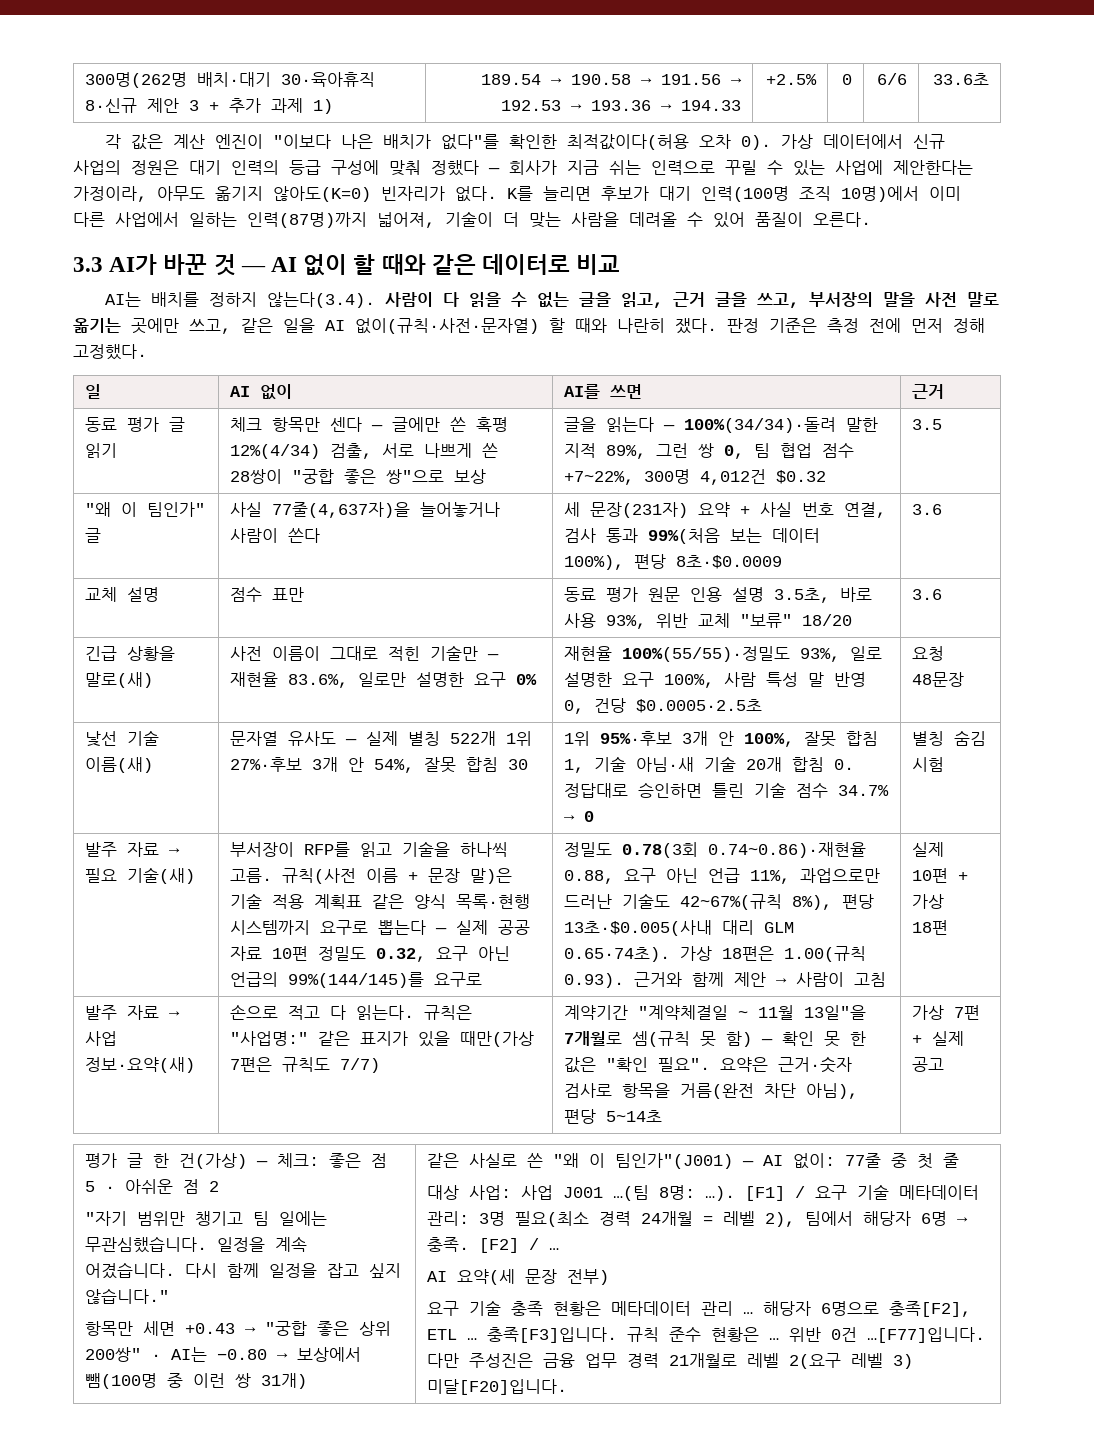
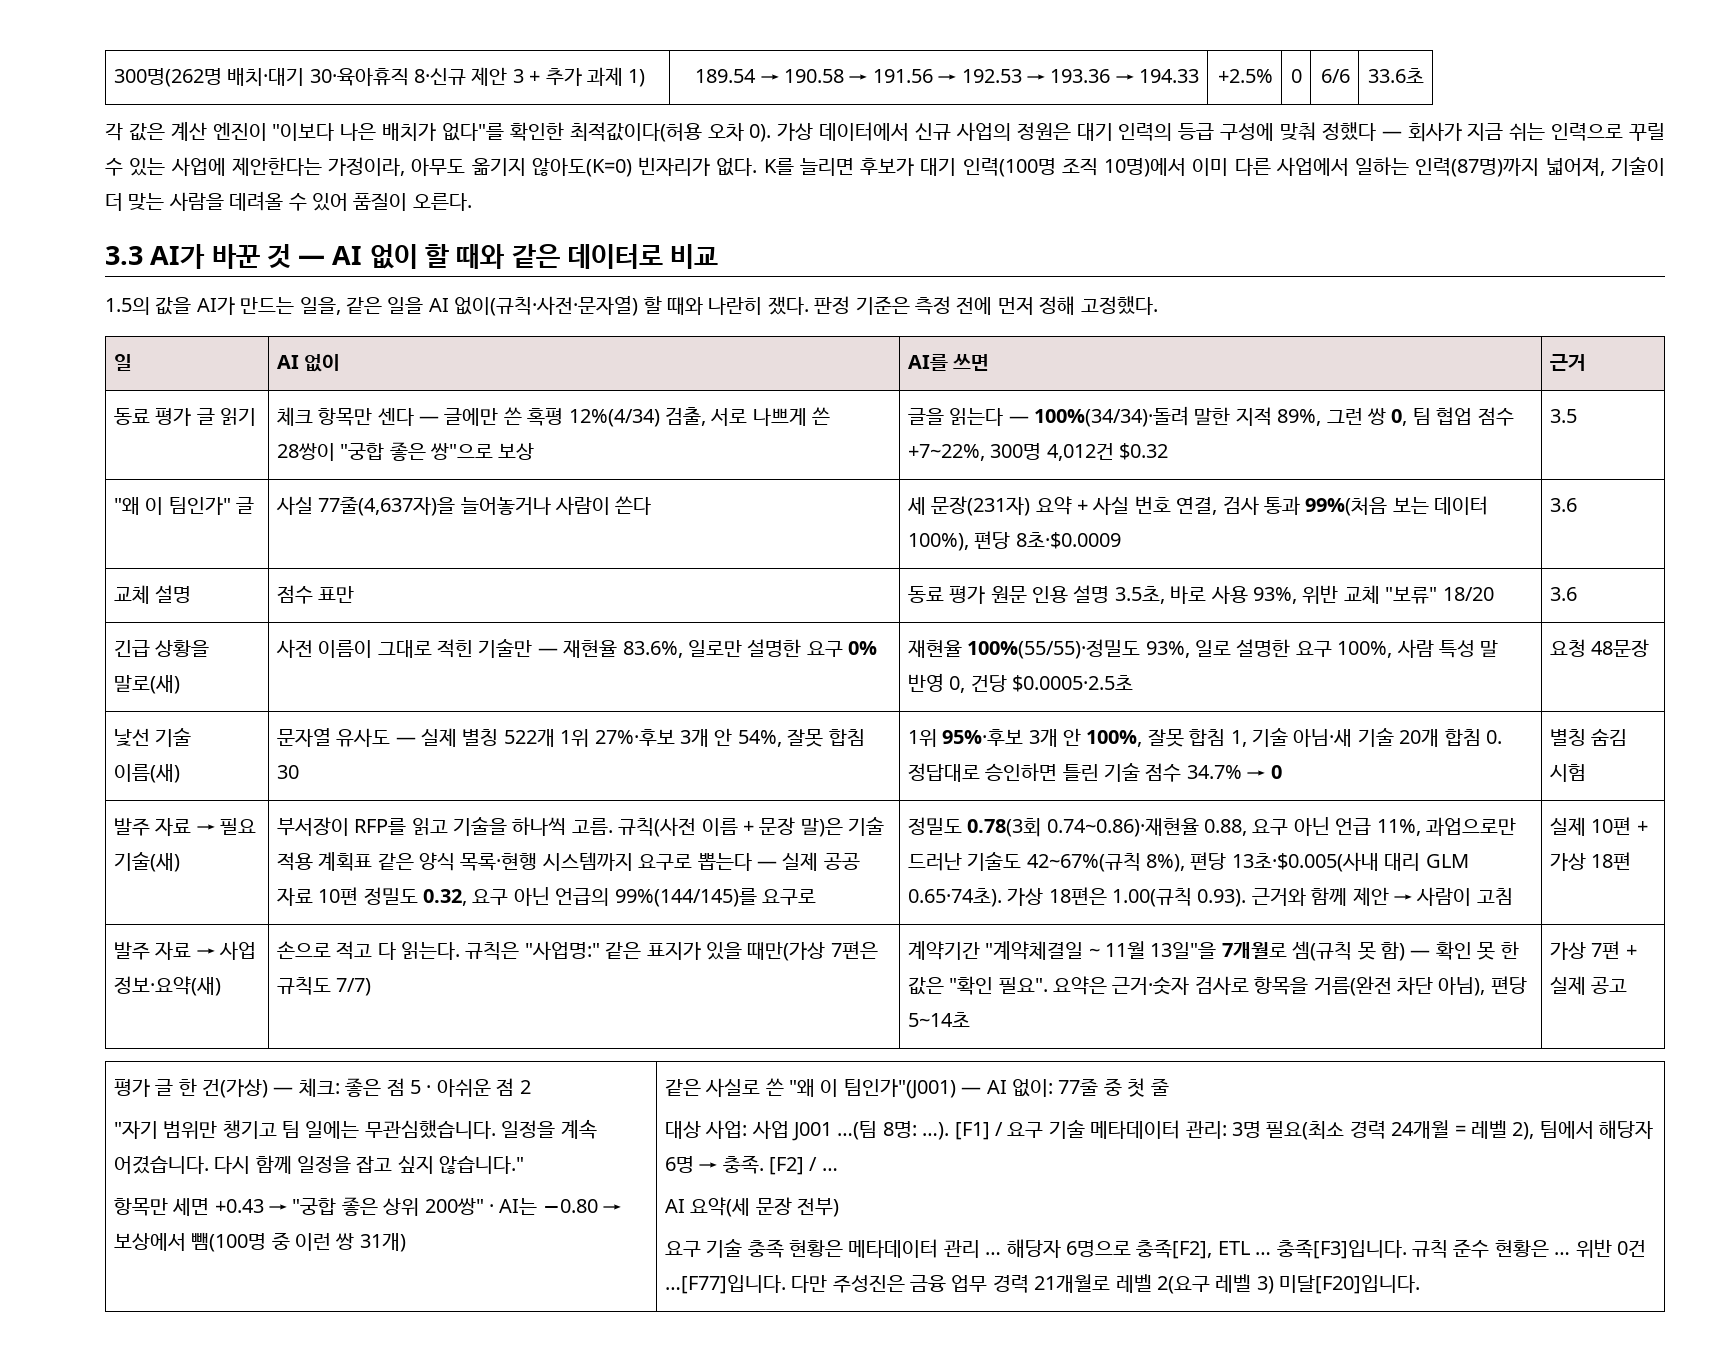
[104,292,999,308] [73,318,231,334] AI는 배치를 정하지 않는다(3.4). 사람이 다 읽을 수 없는 글을 읽고, 근거 글을 쓰고, 부서장의 말을 사전 말로 옮기는 곳에만 쓰고, -> [105,297,341,315] 1.5의 값을 AI가 만드는 일을,

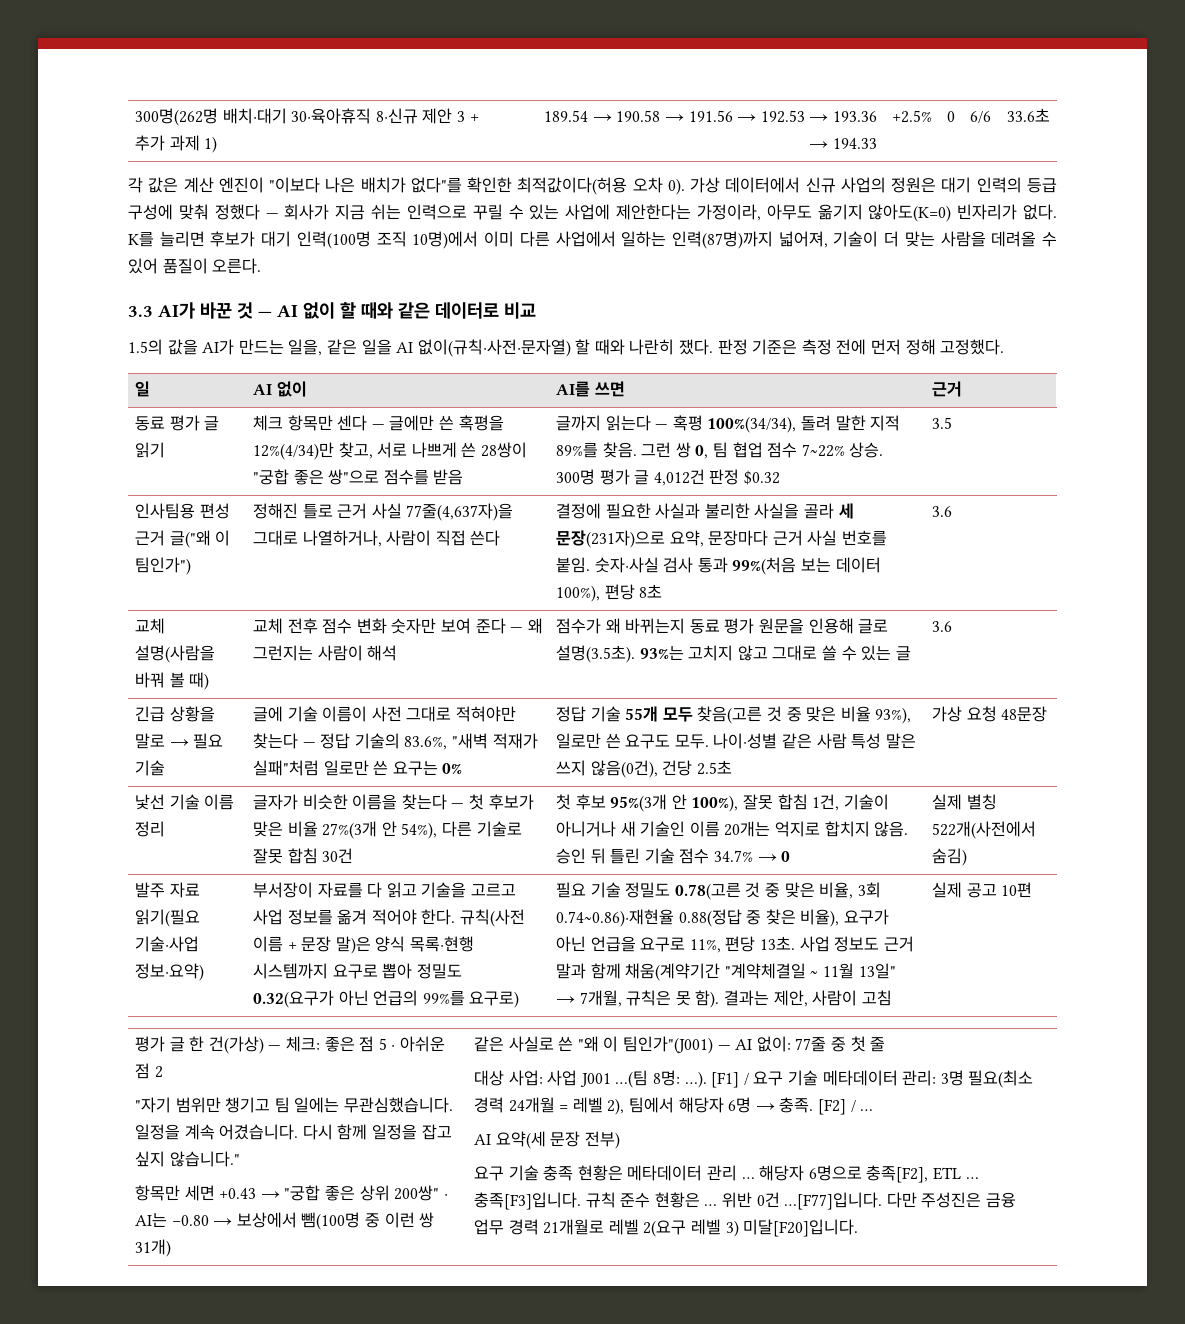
[527,407,706,427] 혹평 12%(4/34) 검출, -> [458,415,504,431] [253,442,373,460] 혹평을 12%(4/34)만 찾고,
[498,443,535,460] [907,406,1322,427] 보상 | 글을 읽는다 — 100%(34/34)·돌려 말한 지적 89%, -> [383,469,464,485] [556,415,901,433] [556,442,637,458] 점수를 받음 | 글까지 읽는다 — 혹평 100%(34/34), 돌려 말한 지적 89%를 찾음.
[907,443,1168,461] [1549,409,1577,423] [113,497,254,515] [275,496,652,516] [906,496,1218,516] +7~22%, 300명 4,012건 $0.32 | 3.5 // "왜 이 팀인가" 글 | 사실 77줄(4,637자)을 늘어놓거나 사람이 쓴다 | 세 문장(231자) 요약 + 사실 번호 연결, -> [801,442,884,458] [556,469,781,486] [932,417,953,429] [135,503,230,519] [135,530,231,548] [135,557,192,575] [253,503,514,521] [253,530,501,547] [556,503,854,519] [556,530,888,548] [556,557,659,573] 7~22% 상승. 300명 평가 글 4,012건 판정 $0.32 | 3.5 // 인사팀용 편성 근거 글("왜 이 팀인가") | 정해진 틀로 근거 사실 77줄(4,637자)을 그대로 나열하거나, 사람이 직접 쓴다 | 결정에 필요한 사실과 불리한 사실을 골라 세 문장(231자)으로 요약, 문장마다 근거 사실 번호를 붙임. 숫자·사실
[1015,532,1121,549] 8초·$0.0009 -> [639,584,663,598] 8초
[155,585,192,603] [276,585,355,604] [907,585,1494,604] [1549,587,1577,601] [113,640,210,657] [113,675,180,694] [275,639,878,658] [907,639,1499,659] [907,673,1133,693] [1549,639,1650,657] [113,728,192,747] [113,764,180,783] [276,728,865,747] [276,765,299,779] [907,728,1502,747] [907,763,1058,782] 설명 | 점수 표만 | 동료 평가 원문 인용 설명 3.5초, 바로 사용 93%, 위반 교체 "보류" 18/20 | 3.6 // 긴급 상황을 말로(새) | 사전 이름이 그대로 적힌 기술만 — 재현율 83.6%, 일로만 설명한 요구 0% | 재현율 100%(55/55)·정밀도 93%, 일로 설명한 요구 100%, 사람 특성 말 반영 0, 건당 $0.0005·2.5초 | 요청 48문장 // 낯선 기술 이름(새) | 문자열 유사도 — 실제 별칭 522개 1위 27%·후보 3개 안 54%, 잘못 합침 30 | 1위 95%·후보 3개 안 100%, 잘못 합침 1, 기술 아님·새 기술 20개 합침 0. 정답대로 승인하면 -> [135,645,216,663] [135,672,210,690] [253,618,543,634] [253,645,398,661] [556,618,889,634] [556,645,911,663] [932,621,953,632] [135,706,215,722] [135,733,224,749] [135,760,166,776] [253,706,517,722] [253,733,538,750] [253,760,463,776] [556,706,912,724] [556,733,916,749] [556,760,732,778] [932,706,1048,722] [135,794,235,810] [135,821,166,837] [253,794,534,810] [253,821,522,839] [253,848,354,864] [556,794,889,812] [556,821,909,837] [556,848,606,864] 설명(사람을 바꿔 볼 때) | 교체 전후 점수 변화 숫자만 보여 준다 — 왜 그런지는 사람이 해석 | 점수가 왜 바뀌는지 동료 평가 원문을 인용해 글로 설명(3.5초). 93%는 고치지 않고 그대로 쓸 수 있는 글 | 3.6 // 긴급 상황을 말로 → 필요 기술 | 글에 기술 이름이 사전 그대로 적혀야만 찾는다 — 정답 기술의 83.6%, "새벽 적재가 실패"처럼 일로만 쓴 요구는 0% | 정답 기술 55개 모두 찾음(고른 것 중 맞은 비율 93%), 일로만 쓴 요구도 모두. 나이·성별 같은 사람 특성 말은 쓰지 않음(0건), 건당 2.5초 | 가상 요청 48문장 // 낯선 기술 이름 정리 | 글자가 비슷한 이름을 찾는다 — 첫 후보가 맞은 비율 27%(3개 안 54%), 다른 기술로 잘못 합침 30건 | 첫 후보 95%(3개 안 100%), 잘못 합침 1건, 기술이 아니거나 새 기술인 이름 20개는 억지로 합치지 않음. 승인 뒤
[1549,728,1628,746] [1549,764,1586,782] [113,818,256,836] [113,852,180,872] [276,817,613,836] 별칭 숨김 시험 // 발주 자료 → 필요 기술(새) | 부서장이 RFP를 읽고 기술을 하나씩 고름. -> [932,794,997,810] [932,821,1037,839] [932,848,968,866] [135,882,200,898] [135,909,201,927] [135,936,200,952] [135,963,205,981] [253,882,517,898] [253,909,456,925] 실제 별칭 522개(사전에서 숨김) // 발주 자료 읽기(필요 기술·사업 정보·요약) | 부서장이 자료를 다 읽고 기술을 고르고 사업 정보를 옮겨 적어야 한다.
[848,817,885,836] [276,852,860,871] [276,887,816,907] [907,817,1516,837] [907,852,1469,872] [907,887,1412,907] 기술 적용 계획표 같은 양식 목록·현행 시스템까지 요구로 뽑는다 — 실제 공공 자료 10편 정밀도 0.32, 요구 아닌 언급의 99%(144/145)를 요구로 | 정밀도 0.78(3회 0.74~0.86)·재현율 0.88, 요구 아닌 언급 11%, 과업으로만 드러난 기술도 42~67%(규칙 8%), 편당 13초·$0.005(사내 대리 GLM 0.65·74초). 가상 18편은 1.00(규칙 0.93). 근거와 함께 제안 → -> [375,936,475,952] [253,963,462,979] [253,990,520,1008] [556,882,881,900] [556,909,890,927] [556,936,914,953] [556,963,896,981] [556,990,808,1008] 양식 목록·현행 시스템까지 요구로 뽑아 정밀도 0.32(요구가 아닌 언급의 99%를 요구로) | 필요 기술 정밀도 0.78(고른 것 중 맞은 비율, 3회 0.74~0.86)·재현율 0.88(정답 중 찾은 비율), 요구가 아닌 언급을 요구로 11%, 편당 13초. 사업 정보도 근거 말과 함께 채움(계약기간 "계약체결일 ~ 11월 13일" → 7개월, 규칙은 못 함). 결과는 제안,
[1591,817,1648,835] [1549,852,1632,871] [113,941,256,960] [113,976,221,996] [276,941,878,961] [276,977,372,996] [907,941,1519,961] [907,976,1527,996] [907,1012,970,1027] [1549,941,1637,960] [1549,976,1628,995] 10편 + 가상 18편 // 발주 자료 → 사업 정보·요약(새) | 손으로 적고 다 읽는다. 규칙은 "사업명:" 같은 표지가 있을 때만(가상 7편은 규칙도 7/7) | 계약기간 "계약체결일 ~ 11월 13일"을 7개월로 셈(규칙 못 함) — 확인 못 한 값은 "확인 필요". 요약은 근거·숫자 검사로 항목을 거름(완전 차단 아님), 편당 5~14초 | 가상 7편 + 실제 공고 -> [966,882,1033,898] 공고 10편

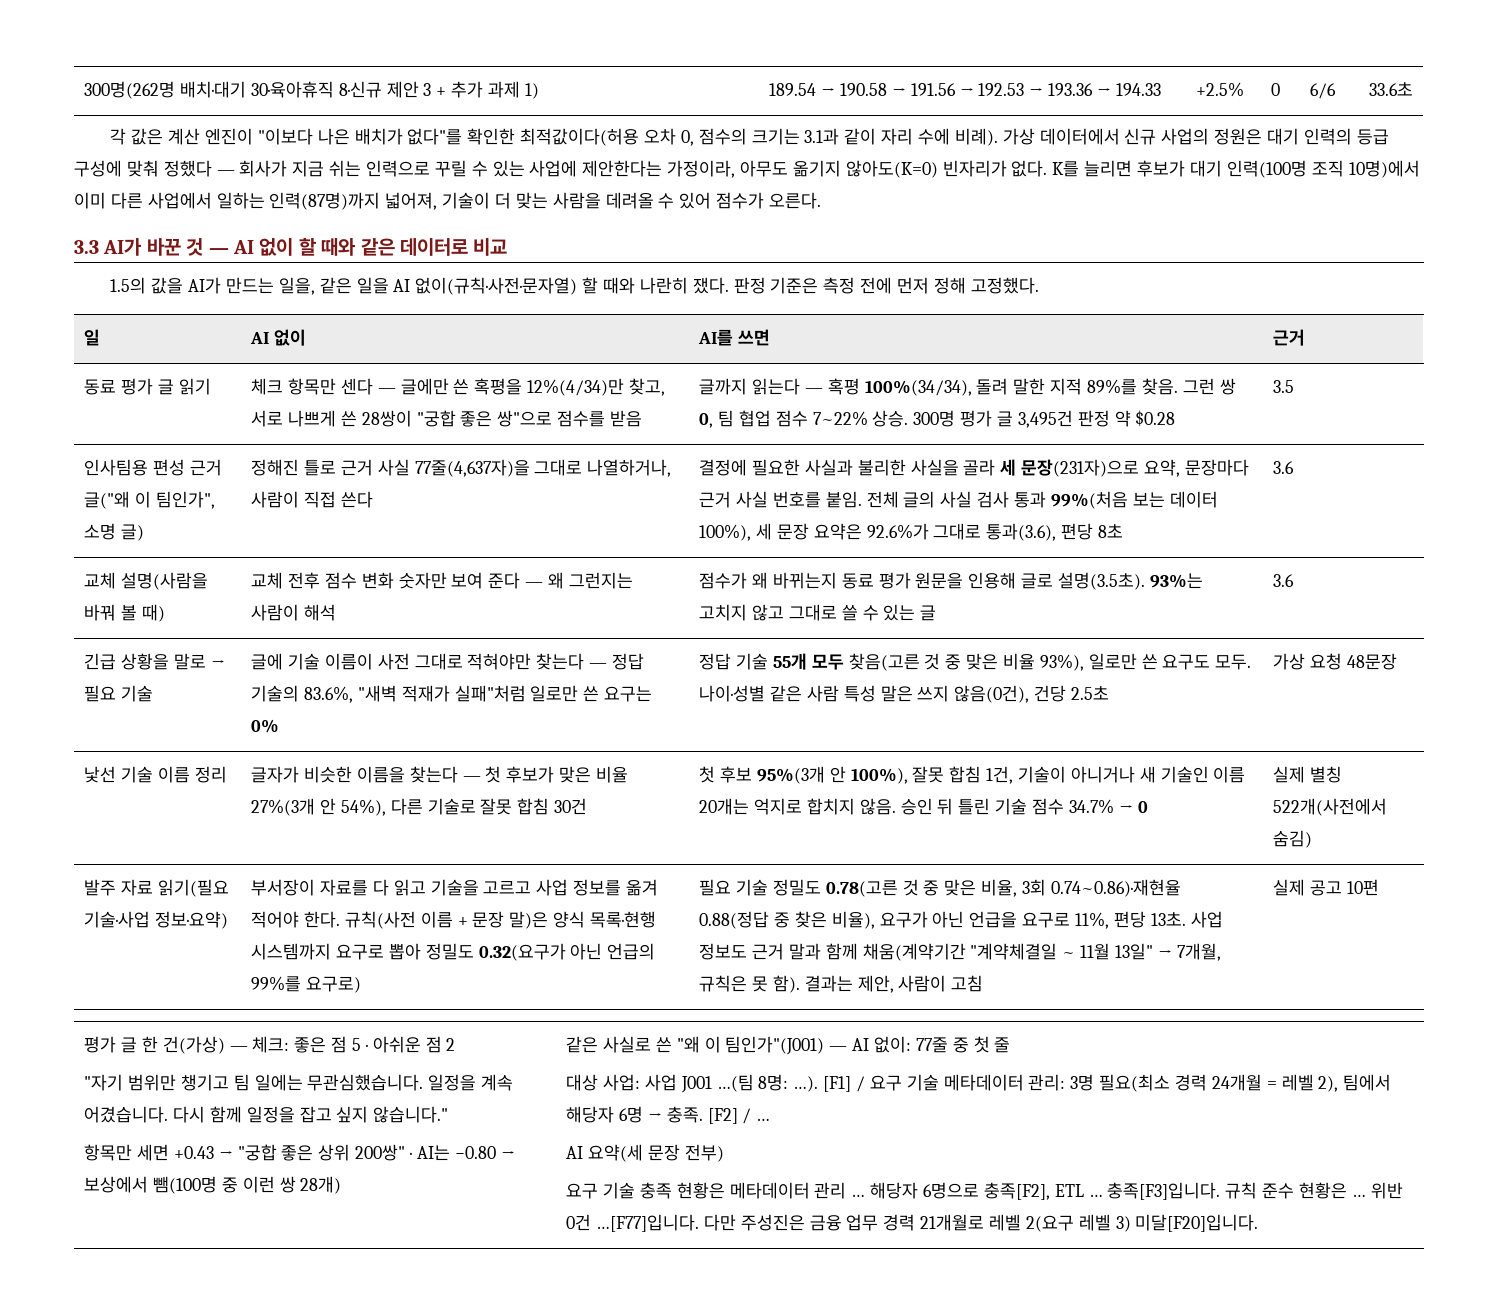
[667,178,685,195] 0). -> [680,128,998,146] 0, 점수의 크기는 3.1과 같이 자리 수에 비례).
[162,258,208,274] 품질이 -> [716,192,765,209] 점수가
[653,469,781,486] 4,012건 판정 $0.32 -> [1017,410,1176,428] 3,495건 판정 약 $0.28
[135,557,192,575] 팀인가") -> [155,491,215,509] [84,523,144,541] 팀인가", 소명 글)
[594,557,659,573] 숫자·사실 -> [866,491,973,508] 전체 글의 사실
(601, 593) none -> [755,523,1057,541] 세 문장 요약은 92.6%가 그대로 통과(3.6),
[135,1239,172,1257] 31개) -> [300,1176,342,1194] 28개)

